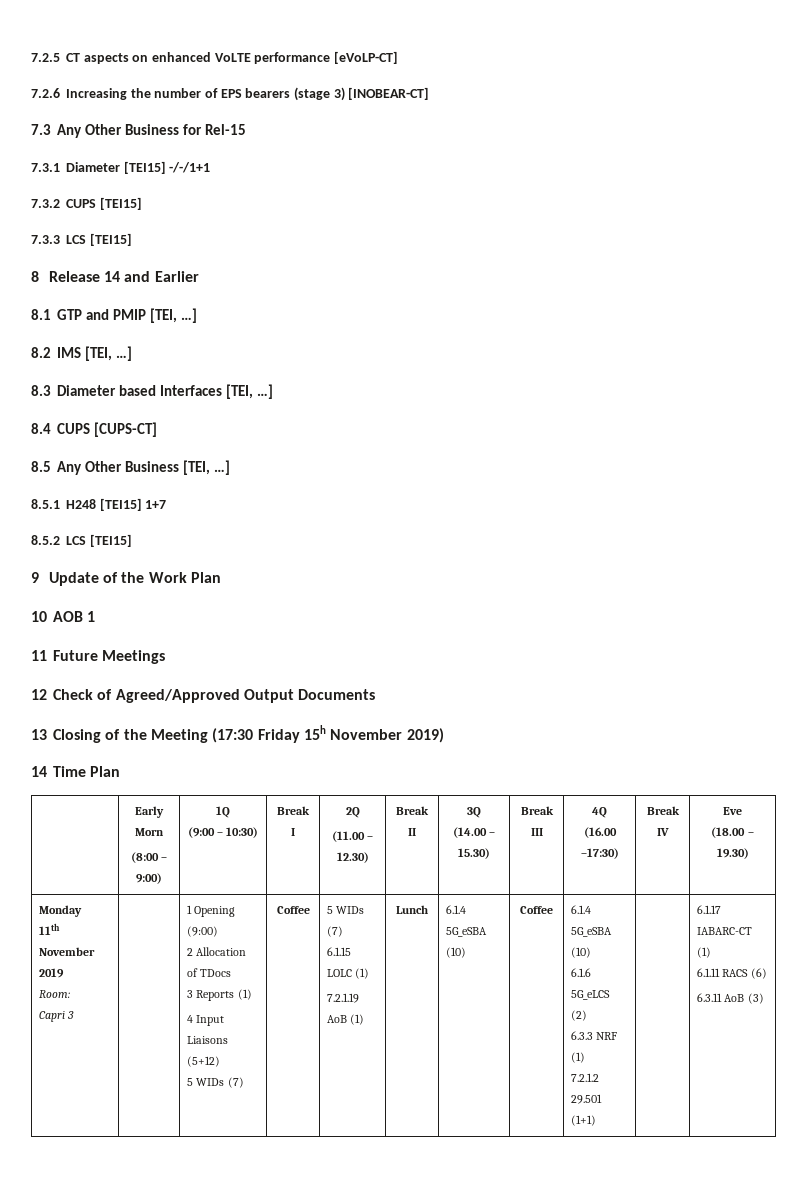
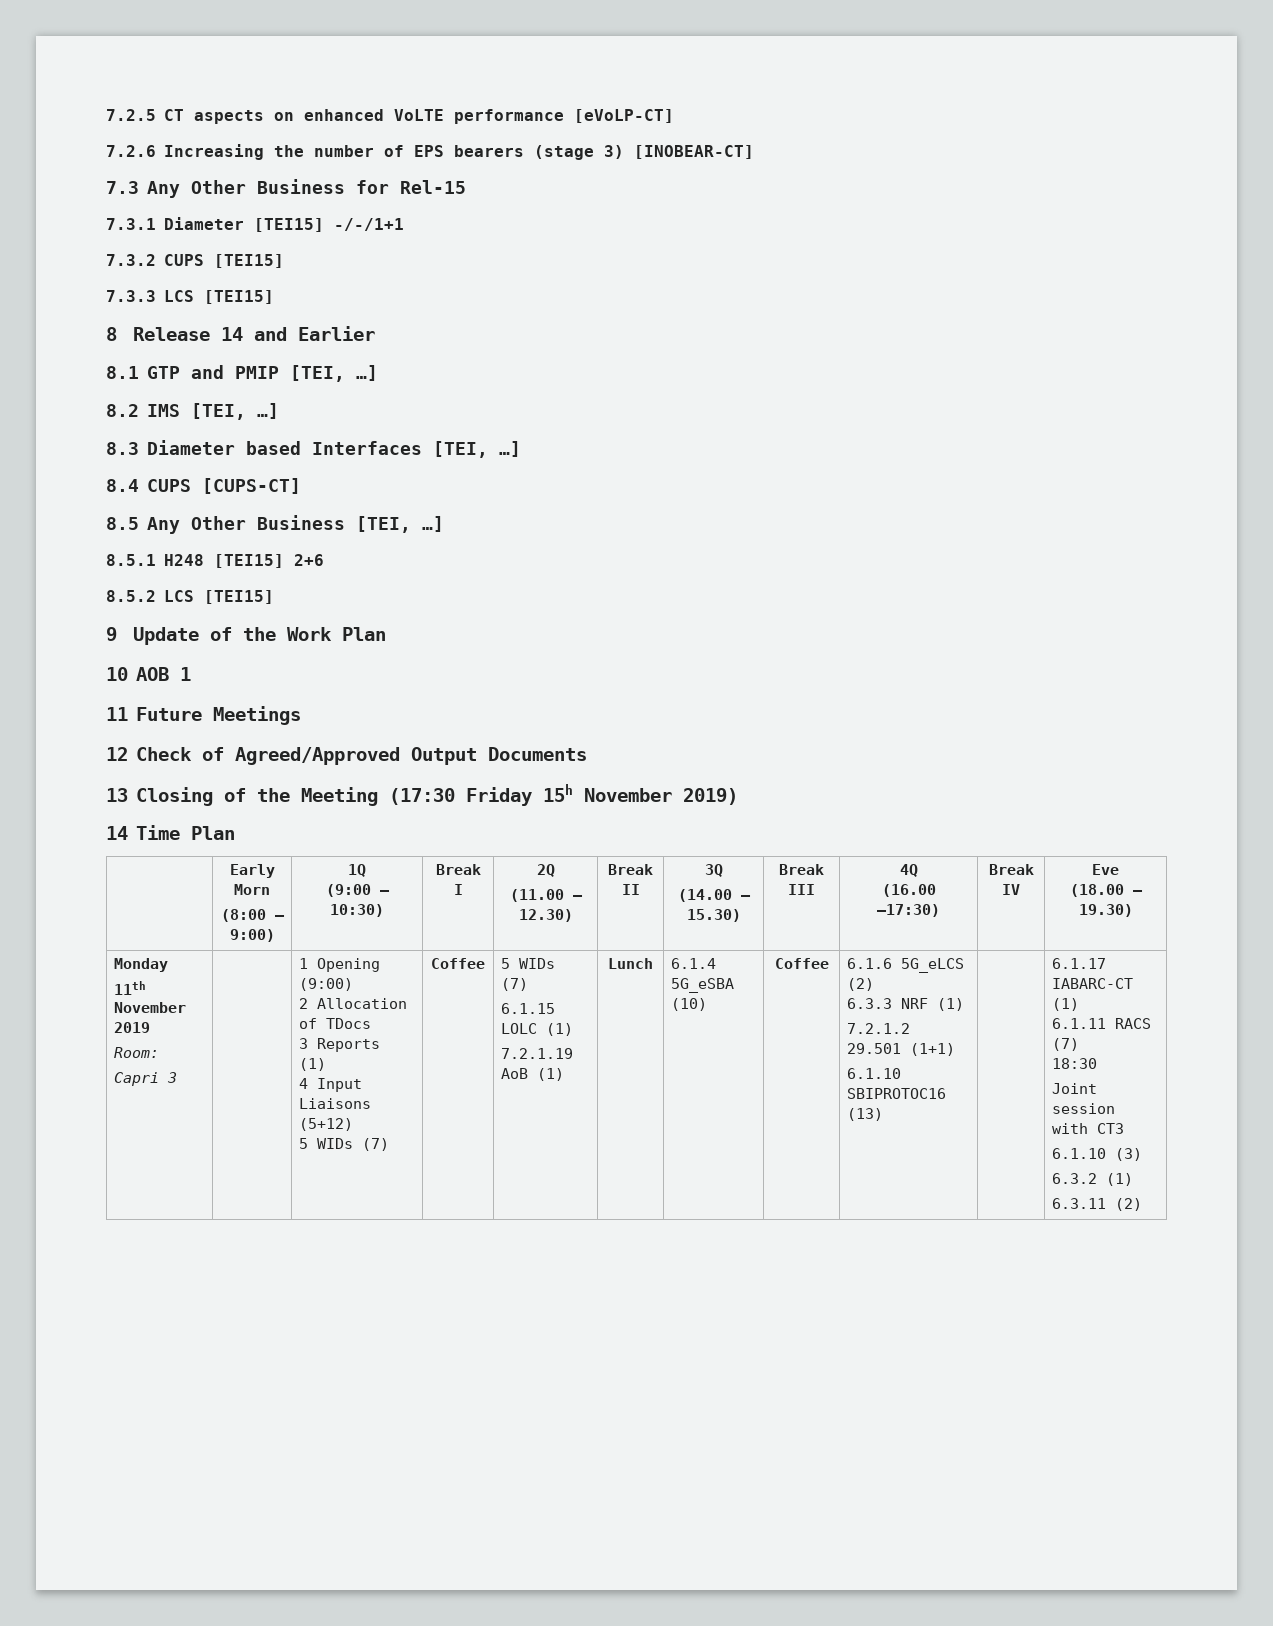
[145,500,167,509] 1+7 -> [293,554,324,566] 2+6
[571,905,592,914] [571,927,613,937] [571,947,592,958] 6.1.4 5G_eSBA (10) // -> (829, 963) none
(597, 1120) none -> [846,1068,901,1079] [846,1088,946,1099] [846,1108,883,1121] // 6.1.10 SBIPROTOC16 (13)
[750,968,767,979] (6) -> [1051,1038,1079,1051] [1051,1058,1097,1069] [1051,1083,1097,1094] [1051,1103,1115,1114] [1051,1123,1124,1134] [1051,1148,1142,1161] [1051,1173,1133,1186] (7) // 18:30 // Joint session with CT3 // 6.1.10 (3) // 6.3.2 (1)
[724,993,764,1004] AoB (3) -> [1114,1198,1142,1211] (2)

